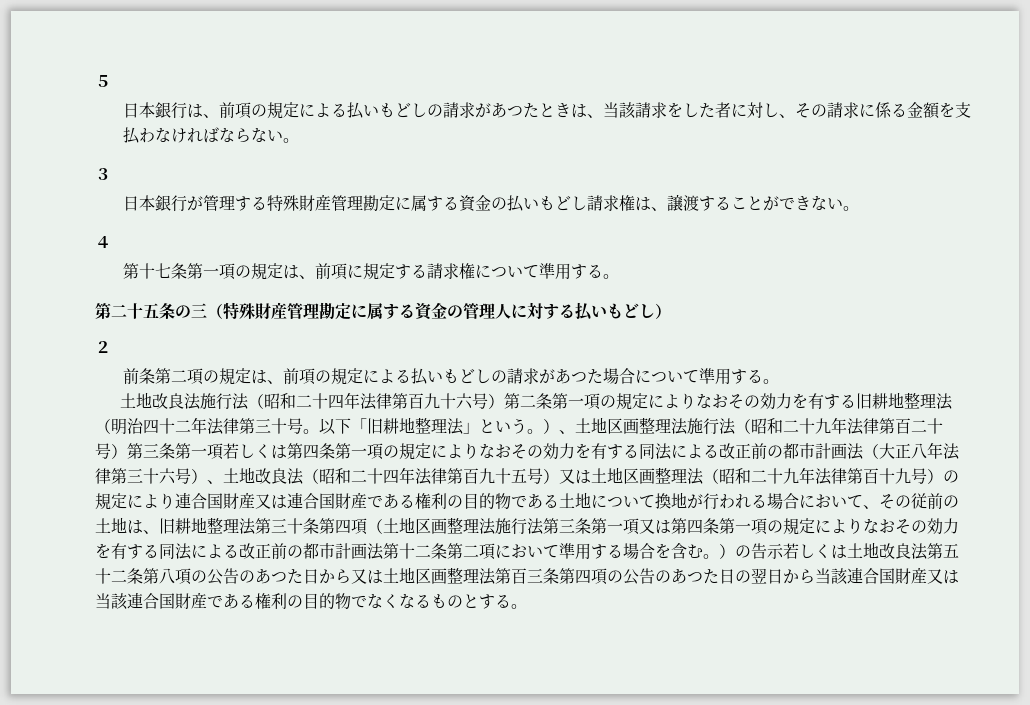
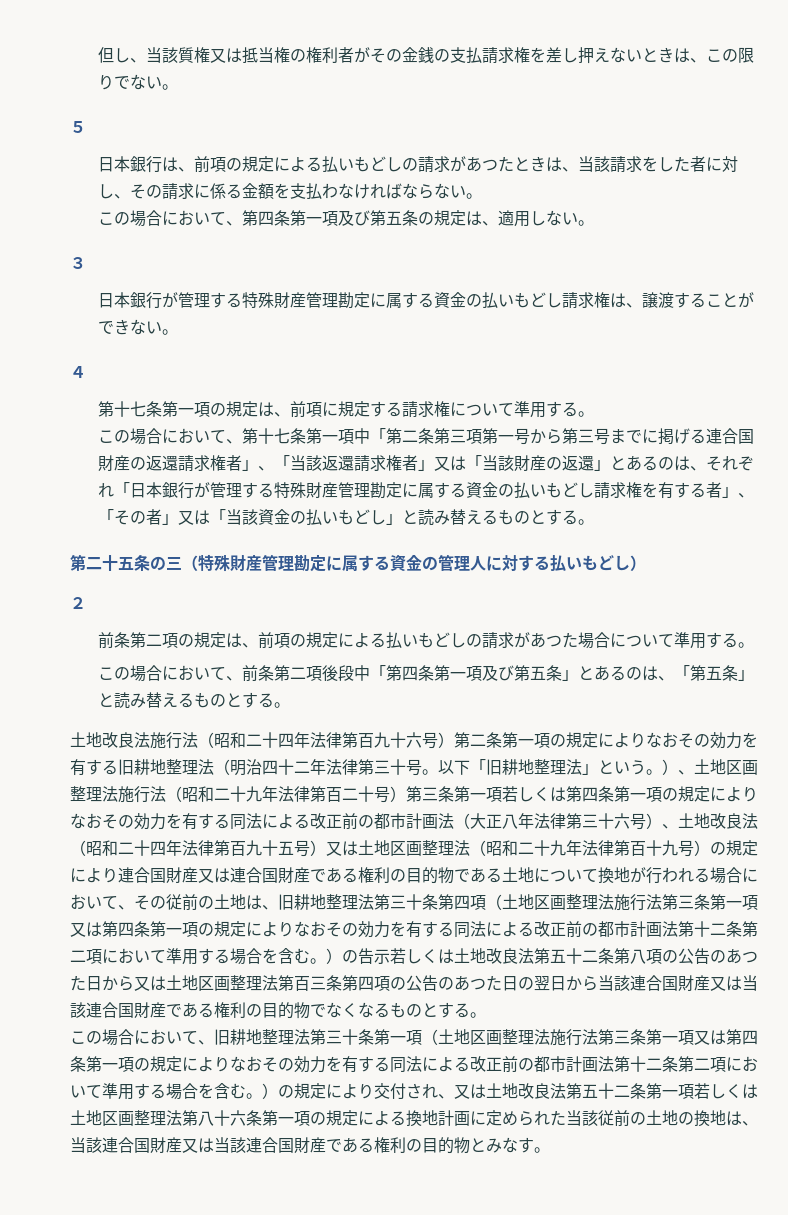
(95, 81) none -> [98,47,755,64] [98,74,179,90] 但し、当該質権又は抵当権の権利者がその金銭の支払請求権を差し押えないときは、この限りでない。 //
(299, 140) none -> [98,210,595,227] // この場合において、第四条第一項及び第五条の規定は、適用しない。
(619, 276) none -> [98,428,755,445] [98,455,755,472] [98,482,755,499] [98,509,595,525] // この場合において、第十七条第一項中「第二条第三項第一号から第三号までに掲げる連合国財産の返還請求権者」、「当該返還請求権者」又は「当該財産の返還」とあるのは、それぞれ「日本銀行が管理する特殊財産管理勘定に属する資金の払いもどし請求権を有する者」、「その者」又は「当該資金の払いもどし」と読み替えるものとする。
(779, 381) none -> [98,665,755,682] [98,692,291,708] // この場合において、前条第二項後段中「第四条第一項及び第五条」とあるのは、「第五条」と読み替えるものとする。
(527, 606) none -> [70,1029,758,1046] [70,1056,758,1073] [70,1083,758,1100] [70,1110,758,1127] [70,1137,550,1154] // この場合において、旧耕地整理法第三十条第一項（土地区画整理法施行法第三条第一項又は第四条第一項の規定によりなおその効力を有する同法による改正前の都市計画法第十二条第二項において準用する場合を含む。）の規定により交付され、又は土地改良法第五十二条第一項若しくは土地区画整理法第八十六条第一項の規定による換地計画に定められた当該従前の土地の換地は、当該連合国財産又は当該連合国財産である権利の目的物とみなす。

